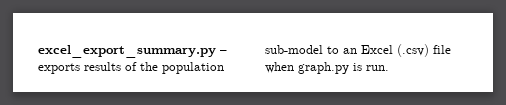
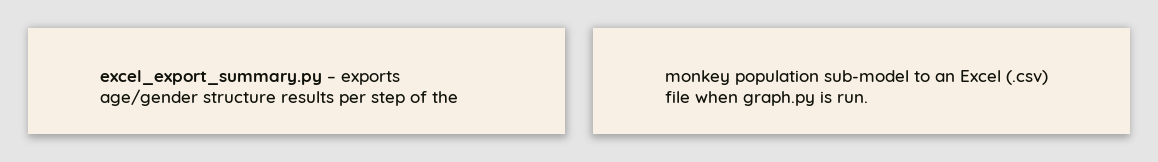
[84,62,121,71] results -> [100,89,405,106] age/gender structure results per step
(158, 66) none -> [665,70,730,85] monkey

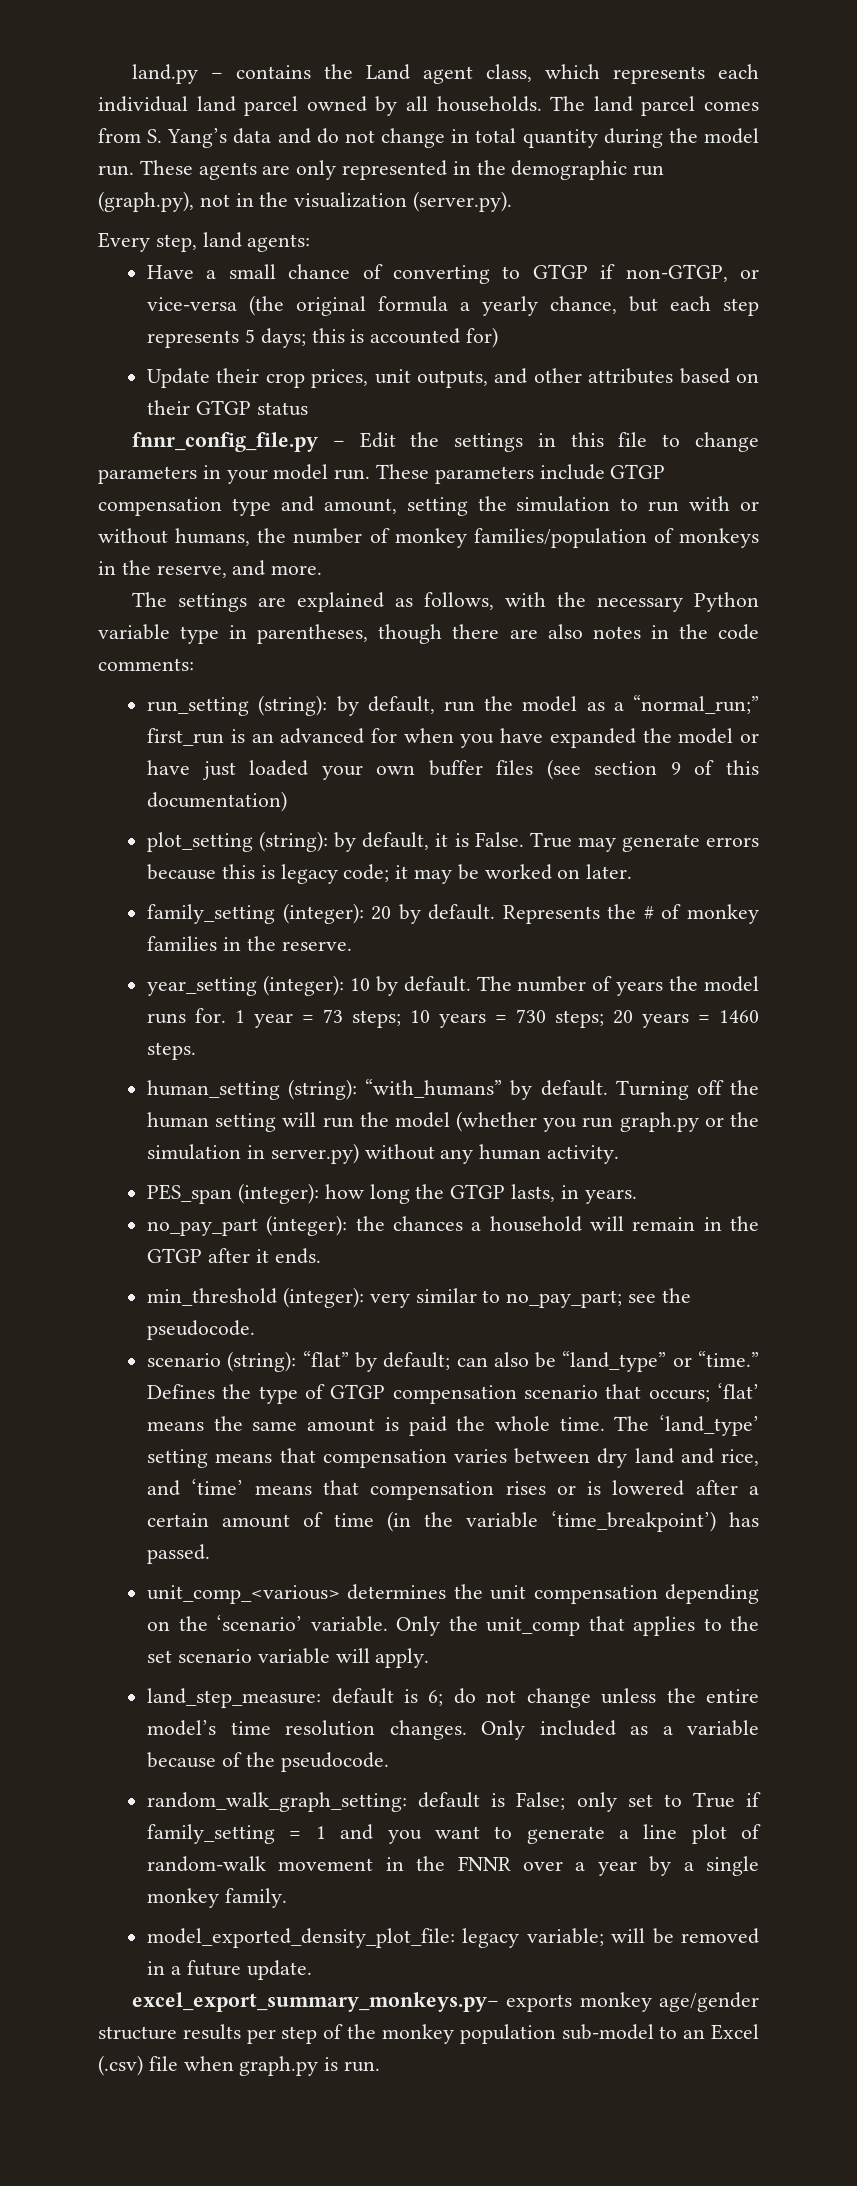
[100,70,400,85] excel_export_summary.py – exports -> [132,64,759,84] [98,96,760,116] [98,128,759,148] [98,160,665,180] [98,191,513,212] [98,232,311,252] [147,264,759,284] [147,295,759,316] [147,327,498,348] [147,368,759,388] [147,400,308,416] [132,432,760,452] [98,464,666,484] [98,496,759,516] [98,528,759,548] [98,560,323,578] [132,592,759,612] [98,624,759,644] [98,658,194,671] [147,695,759,716] [147,728,759,748] [147,759,759,780] [147,791,288,812] [147,831,759,852] [147,864,633,884] [147,903,759,924] [147,936,352,951] [147,975,759,996] [147,1008,759,1028] [147,1042,197,1060] [147,1079,759,1100] [147,1111,759,1132] [147,1143,619,1164] [147,1183,637,1204] [147,1215,759,1236] [147,1248,321,1264] [147,1287,691,1308] [147,1320,256,1340] [147,1351,759,1372] [147,1383,759,1404] [147,1415,759,1436] [147,1448,759,1468] [147,1479,759,1500] [147,1511,759,1532] [147,1544,211,1564] [147,1584,759,1604] [147,1615,759,1636] [147,1648,430,1668] [147,1688,759,1708] [147,1720,759,1740] [147,1752,389,1772] [147,1792,761,1812] [147,1824,761,1844] [147,1856,759,1876] [147,1888,287,1908] [147,1928,759,1948] [147,1960,312,1980] [132,1992,652,2012] land.py – contains the Land agent class, which represents each individual land parcel owned by all households. The land parcel comes from S. Yang’s data and do not change in total quantity during the model run. These agents are only represented in the demographic run (graph.py), not in the visualization (server.py). // Every step, land agents: // Have a small chance of converting to GTGP if non-GTGP, or vice-versa (the original formula a yearly chance, but each step represents 5 days; this is accounted for) // Update their crop prices, unit outputs, and other attributes based on their GTGP status // fnnr_config_file.py – Edit the settings in this file to change parameters in your model run. These parameters include GTGP compensation type and amount, setting the simulation to run with or without humans, the number of monkey families/population of monkeys in the reserve, and more. // The settings are explained as follows, with the necessary Python variable type in parentheses, though there are also notes in the code comments: // run_setting (string): by default, run the model as a “normal_run;” first_run is an advanced for when you have expanded the model or have just loaded your own buffer files (see section 9 of this documentation) // plot_setting (string): by default, it is False. True may generate errors because this is legacy code; it may be worked on later. // family_setting (integer): 20 by default. Represents the # of monkey families in the reserve. // year_setting (integer): 10 by default. The number of years the model runs for. 1 year = 73 steps; 10 years = 730 steps; 20 years = 1460 steps. // human_setting (string): “with_humans” by default. Turning off the human setting will run the model (whether you run graph.py or the simulation in server.py) without any human activity. // PES_span (integer): how long the GTGP lasts, in years. // no_pay_part (integer): the chances a household will remain in the GTGP after it ends. // min_threshold (integer): very similar to no_pay_part; see the pseudocode. // scenario (string): “flat” by default; can also be “land_type” or “time.” Defines the type of GTGP compensation scenario that occurs; ‘flat’ means the same amount is paid the whole time. The ‘land_type’ setting means that compensation varies between dry land and rice, and ‘time’ means that compensation rises or is lowered after a certain amount of time (in the variable ‘time_breakpoint’) has passed. // unit_comp_<various> determines the unit compensation depending on the ‘scenario’ variable. Only the unit_comp that applies to the set scenario variable will apply. // land_step_measure: default is 6; do not change unless the entire model’s time resolution changes. Only included as a variable because of the pseudocode. // random_walk_graph_setting: default is False; only set to True if family_setting = 1 and you want to generate a line plot of random-walk movement in the FNNR over a year by a single monkey family. // model_exported_density_plot_file: legacy variable; will be removed in a future update. // excel_export_summary_monkeys.py– exports monkey

